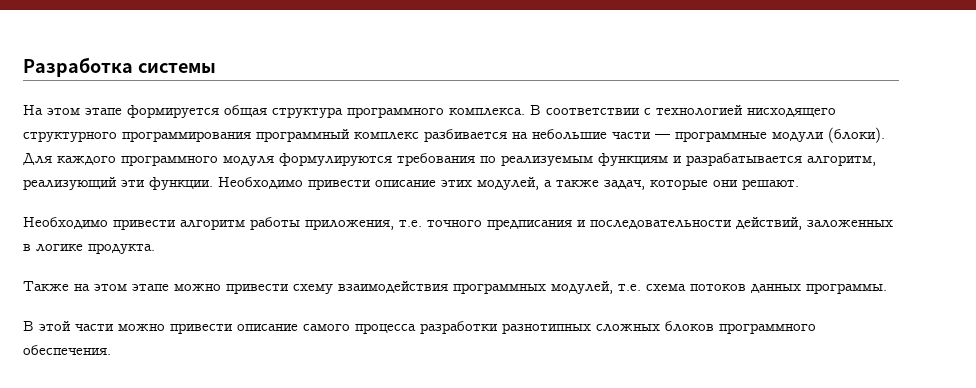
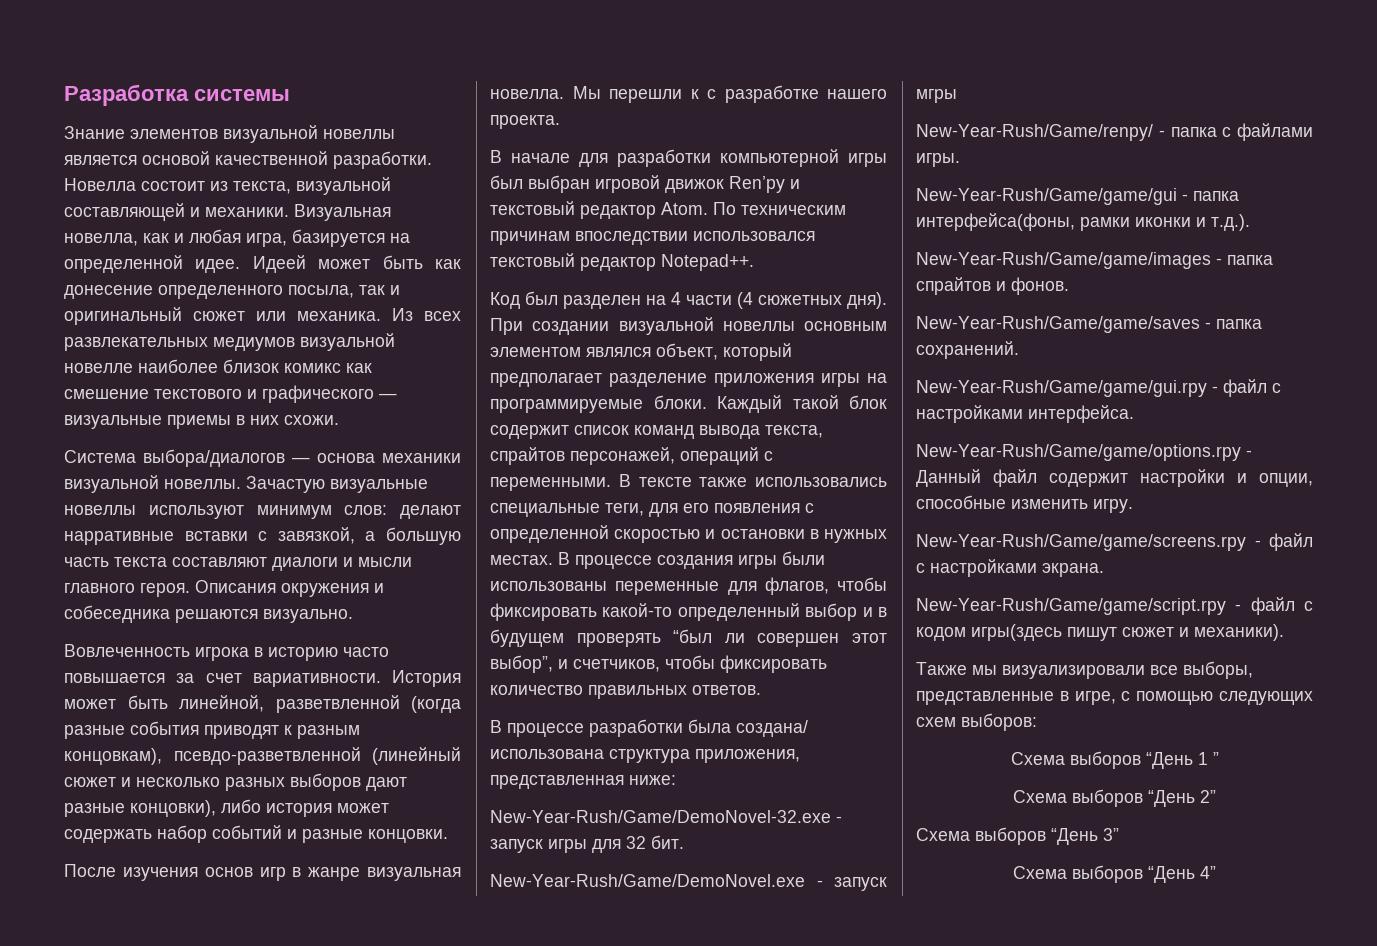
[23,105,836,118] [23,127,885,143] [23,153,876,166] [23,177,799,190] [23,217,893,230] [23,243,155,254] [23,281,887,294] [23,321,816,334] [23,345,111,355] На этом этапе формируется общая структура программного комплекса. В соответствии с технологией нисходящего структурного программирования программный комплекс разбивается на небольшие части — программные модули (блоки). Для каждого программного модуля формулируются требования по реализуемым функциям и разрабатывается алгоритм, реализующий эти функции. Необходимо привести описание этих модулей, а также задач, которые они решают. // Необходимо привести алгоритм работы приложения, т.е. точного предписания и последовательности действий, заложенных в логике продукта. // Также на этом этапе можно привести схему взаимодействия программных модулей, т.е. схема потоков данных программы. // В этой части можно привести описание самого процесса разработки разнотипных сложных блоков программного обеспечения. -> [64,125,395,143] [64,151,432,169] [64,177,391,195] [64,203,391,221] [64,229,410,247] [64,255,461,273] [64,285,400,299] [64,307,461,325] [64,333,395,351] [64,359,372,373] [64,385,397,403] [64,415,339,429] [64,449,461,467] [64,475,428,493] [64,505,461,519] [64,527,461,545] [64,557,412,571] [64,580,384,597] [64,605,353,623] [64,644,389,661] [64,670,461,687] [64,695,461,713] [64,721,360,739] [64,747,461,765] [64,773,407,791] [64,799,389,817] [64,825,448,843] [64,864,462,881] [490,85,887,103] [490,115,560,129] [490,149,887,167] [490,175,800,193] [490,201,846,219] [490,231,815,245] [490,253,754,271] [490,291,887,309] [490,317,887,335] [490,343,792,361] [490,373,887,387] [490,395,887,413] [490,425,823,439] [490,447,773,465] [490,474,887,491] [490,503,814,517] [490,525,887,543] [490,551,825,569] [490,577,887,595] [490,603,887,621] [490,629,887,647] [490,655,827,673] [490,685,761,699] [490,719,808,737] [490,749,800,763] [490,775,676,789] [490,810,842,823] [490,835,684,853] [490,874,887,891] [916,89,957,103] [916,123,1313,141] [916,153,960,167] [916,188,1239,205] [916,213,1250,231] [916,252,1273,269] [916,277,1069,295] [916,316,1262,333] [916,341,1019,359] [916,379,1281,397] [916,405,1134,423] [916,444,1252,461] [916,469,1313,487] [916,495,1133,513] [916,533,1313,551] [916,559,1104,577] [916,597,1313,615] [916,624,1284,641] [916,661,1253,679] [916,691,1313,705] [916,713,1037,731] [1010,751,1219,769] [1013,789,1216,807] [916,827,1119,845] [1013,865,1216,883] Знание элементов визуальной новеллы является основой качественной разработки. Новелла состоит из текста, визуальной составляющей и механики. Визуальная новелла, как и любая игра, базируется на определенной идее. Идеей может быть как донесение определенного посыла, так и оригинальный сюжет или механика. Из всех развлекательных медиумов визуальной новелле наиболее близок комикс как смешение текстового и графического — визуальные приемы в них схожи. // Cистема выбора/диалогов — основа механики визуальной новеллы. Зачастую визуальные новеллы используют минимум слов: делают нарративные вставки с завязкой, а большую часть текста составляют диалоги и мысли главного героя. Описания окружения и собеседника решаются визуально. // Вовлеченность игрока в историю часто повышается за счет вариативности. История может быть линейной, разветвленной (когда разные события приводят к разным концовкам), псевдо-разветвленной (линейный сюжет и несколько разных выборов дают разные концовки), либо история может содержать набор событий и разные концовки. // После изучения основ игр в жанре визуальная новелла. Мы перешли к с разработке нашего проекта. // В начале для разработки компьютерной игры был выбран игровой движок Ren’py и текстовый редактор Atom. По техническим причинам впоследствии использовался текстовый редактор Notepad++. // Код был разделен на 4 части (4 сюжетных дня). При создании визуальной новеллы основным элементом являлся объект, который предполагает разделение приложения игры на программируемые блоки. Каждый такой блок содержит список команд вывода текста, спрайтов персонажей, операций с переменными. В тексте также использовались специальные теги, для его появления с определенной скоростью и остановки в нужных местах. В процессе создания игры были использованы переменные для флагов, чтобы фиксировать какой-то определенный выбор и в будущем проверять “был ли совершен этот выбор”, и счетчиков, чтобы фиксировать количество правильных ответов. // В процессе разработки была создана/ использована структура приложения, представленная ниже: // New-Year-Rush/Game/DemoNovel-32.exe - запуск игры для 32 бит. // New-Year-Rush/Game/DemoNovel.exe - запуск мгры // New-Year-Rush/Game/renpy/ - папка с файлами игры. // New-Year-Rush/Game/game/gui - папка интерфейса(фоны, рамки иконки и т.д.). // New-Year-Rush/Game/game/images - папка спрайтов и фонов. // New-Year-Rush/Game/game/saves - папка сохранений. // New-Year-Rush/Game/game/gui.rpy - файл с настройками интерфейса. // New-Year-Rush/Game/game/options.rpy - Данный файл содержит настройки и опции, способные изменить игру. // New-Year-Rush/Game/game/screens.rpy - файл с настройками экрана. // New-Year-Rush/Game/game/script.rpy - файл с кодом игры(здесь пишут сюжет и механики). // Также мы визуализировали все выборы, представленные в игре, с помощью следующих схем выборов: // Схема выборов “День 1 ” // Схема выборов “День 2” // Схема выборов “День 3” // Схема выборов “День 4”

